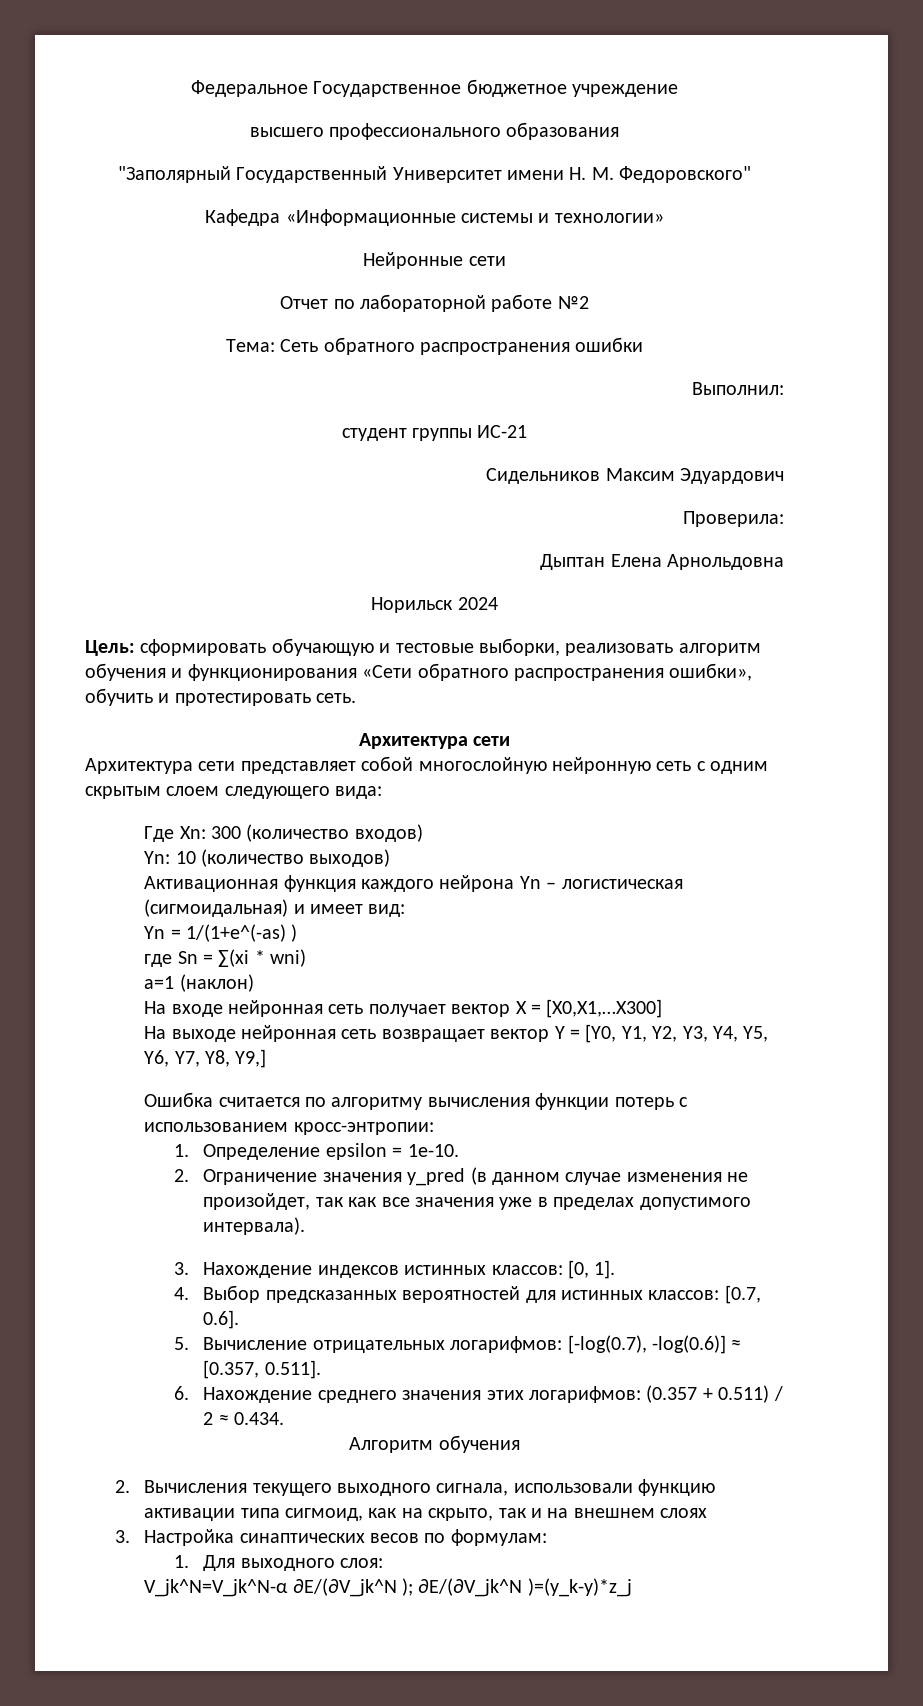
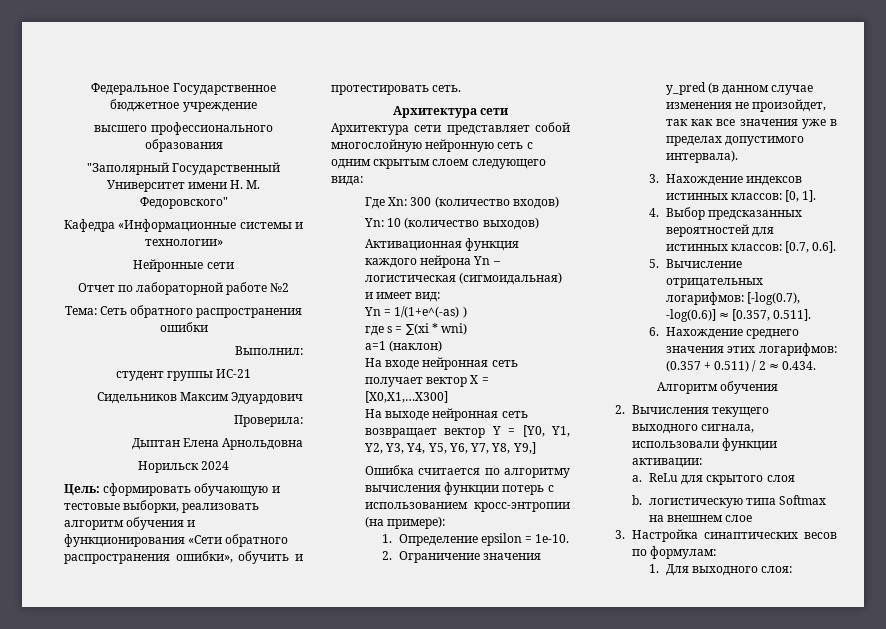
[177,951,198,964] Sn -> [387,326,393,333] s
[293,1122,434,1135] кросс-энтропии: -> [474,502,570,512] [364,516,446,529] кросс-энтропии (на примере):
[638,1479,716,1496] [144,1508,542,1521] функцию активации типа сигмоид, как на скрыто, так и -> [722,438,778,451] [631,458,702,468] [631,473,795,485] [631,495,827,508] функции активации: // a. ReLu для скрытого слоя // b. логистическую типа Softmax
[660,1508,708,1518] слоях -> [725,515,753,522] слое
[144,1578,632,1597] // V_jk^N=V_jk^N-α ∂E/(∂V_jk^N ); ∂E/(∂V_jk^N )=(y_k-y)*z_j -> (793, 569) none

